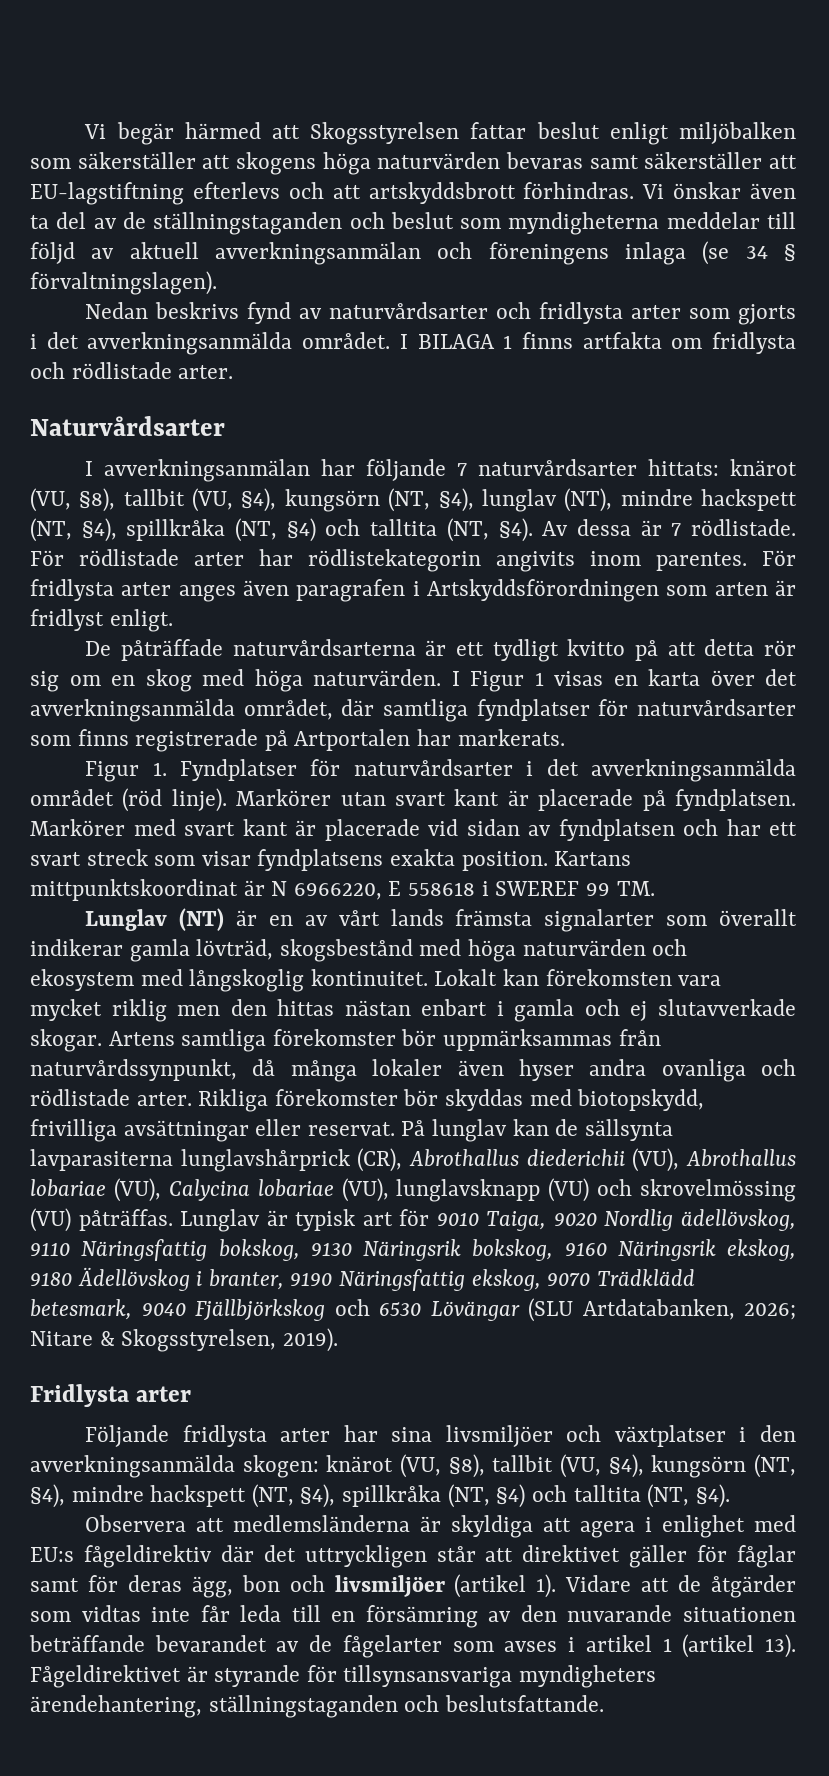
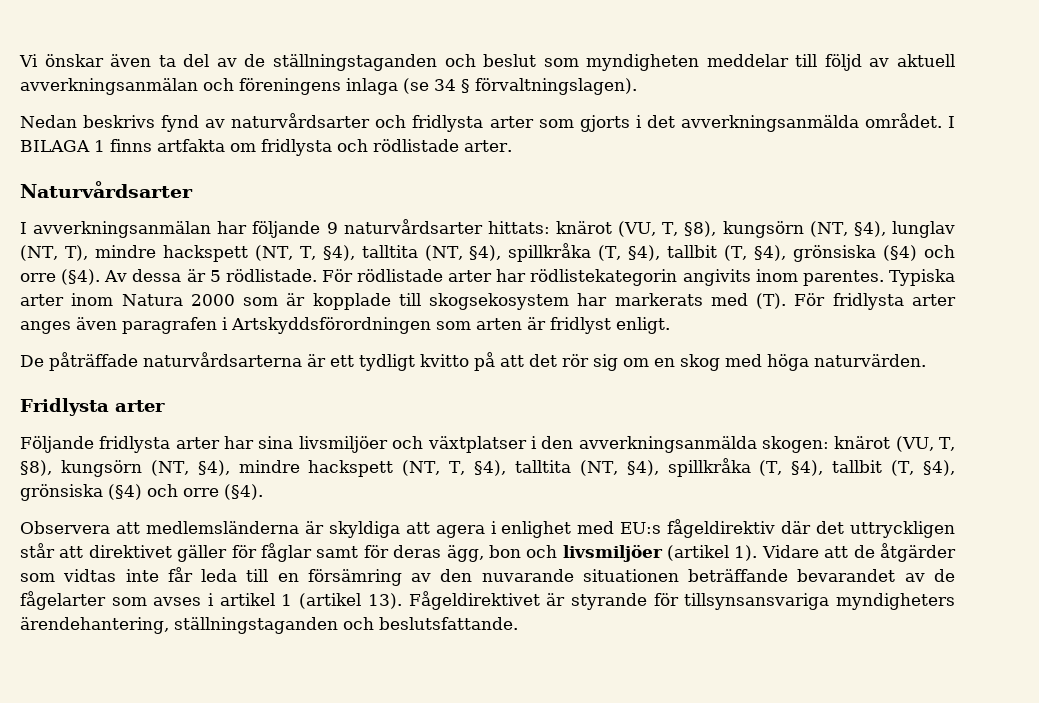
[84,122,797,145] [30,152,797,175] [30,182,665,205] Vi begär härmed att Skogsstyrelsen fattar beslut enligt miljöbalken som säkerställer att skogens höga naturvärden bevaras samt säkerställer att EU-lagstiftning efterlevs och att artskyddsbrott förhindras. Vi -> [19,54,38,67] Vi
[508,212,660,235] myndigheterna -> [586,54,700,71] myndigheten
[457,463,468,476] 7 -> [326,222,338,234] 9
[79,488,277,512] §8), tallbit (VU, §4), -> [662,221,717,237] T, §8),
[564,488,798,512] [30,518,533,542] (NT), mindre hackspett (NT, §4), spillkråka (NT, §4) och talltita (NT, §4). -> [20,243,955,262] [20,269,101,285] (NT, T), mindre hackspett (NT, T, §4), talltita (NT, §4), spillkråka (T, §4), tallbit (T, §4), grönsiska (§4) och orre (§4).
[671,523,682,536] 7 -> [209,270,221,282] 5
(747, 561) none -> [888,269,955,286] [20,293,787,310] Typiska arter inom Natura 2000 som är kopplade till skogsekosystem har markerats med (T).
[704,639,755,656] detta -> [529,354,557,367] det
[451,669,797,692] [30,699,796,722] [30,729,565,752] [85,759,796,782] [30,788,796,812] [30,819,797,841] [30,849,632,871] [30,879,655,901] [85,908,797,932] [30,939,688,962] [30,969,722,992] [30,999,796,1022] [30,1029,661,1052] [30,1059,796,1082] [30,1089,705,1112] [30,1119,673,1142] [30,1148,796,1172] [30,1178,796,1202] [30,1208,796,1232] [30,1239,796,1261] [30,1267,695,1291] [30,1298,796,1322] [30,1328,338,1352] I Figur 1 visas en karta över det avverkningsanmälda området, där samtliga fyndplatser för naturvårdsarter som finns registrerade på Artportalen har markerats. // Figur 1. Fyndplatser för naturvårdsarter i det avverkningsanmälda området (röd linje). Markörer utan svart kant är placerade på fyndplatsen. Markörer med svart kant är placerade vid sidan av fyndplatsen och har ett svart streck som visar fyndplatsens exakta position. Kartans mittpunktskoordinat är N 6966220, E 558618 i SWEREF 99 TM. // Lunglav (NT) är en av vårt lands främsta signalarter som överallt indikerar gamla lövträd, skogsbestånd med höga naturvärden och ekosystem med långskoglig kontinuitet. Lokalt kan förekomsten vara mycket riklig men den hittas nästan enbart i gamla och ej slutavverkade skogar. Artens samtliga förekomster bör uppmärksammas från naturvårdssynpunkt, då många lokaler även hyser andra ovanliga och rödlistade arter. Rikliga förekomster bör skyddas med biotopskydd, frivilliga avsättningar eller reservat. På lunglav kan de sällsynta lavparasiterna lunglavshårprick (CR), Abrothallus diederichii (VU), Abrothallus lobariae (VU), Calycina lobariae (VU), lunglavsknapp (VU) och skrovelmössing (VU) påträffas. Lunglav är typisk art för 9010 Taiga, 9020 Nordlig ädellövskog, 9110 Näringsfattig bokskog, 9130 Näringsrik bokskog, 9160 Näringsrik ekskog, 9180 Ädellövskog i branter, 9190 Näringsfattig ekskog, 9070 Trädklädd betesmark, 9040 Fjällbjörkskog och 6530 Lövängar (SLU Artdatabanken, 2026; Nitare & Skogsstyrelsen, 2019). -> (926, 360) none
[448,1454,644,1478] §8), tallbit (VU, §4), -> [939,437,956,451] [20,460,52,476] T, §8),
[300,1484,730,1508] §4), spillkråka (NT, §4) och talltita (NT, §4). -> [449,458,956,477] [20,484,263,501] T, §4), talltita (NT, §4), spillkråka (T, §4), tallbit (T, §4), grönsiska (§4) och orre (§4).

